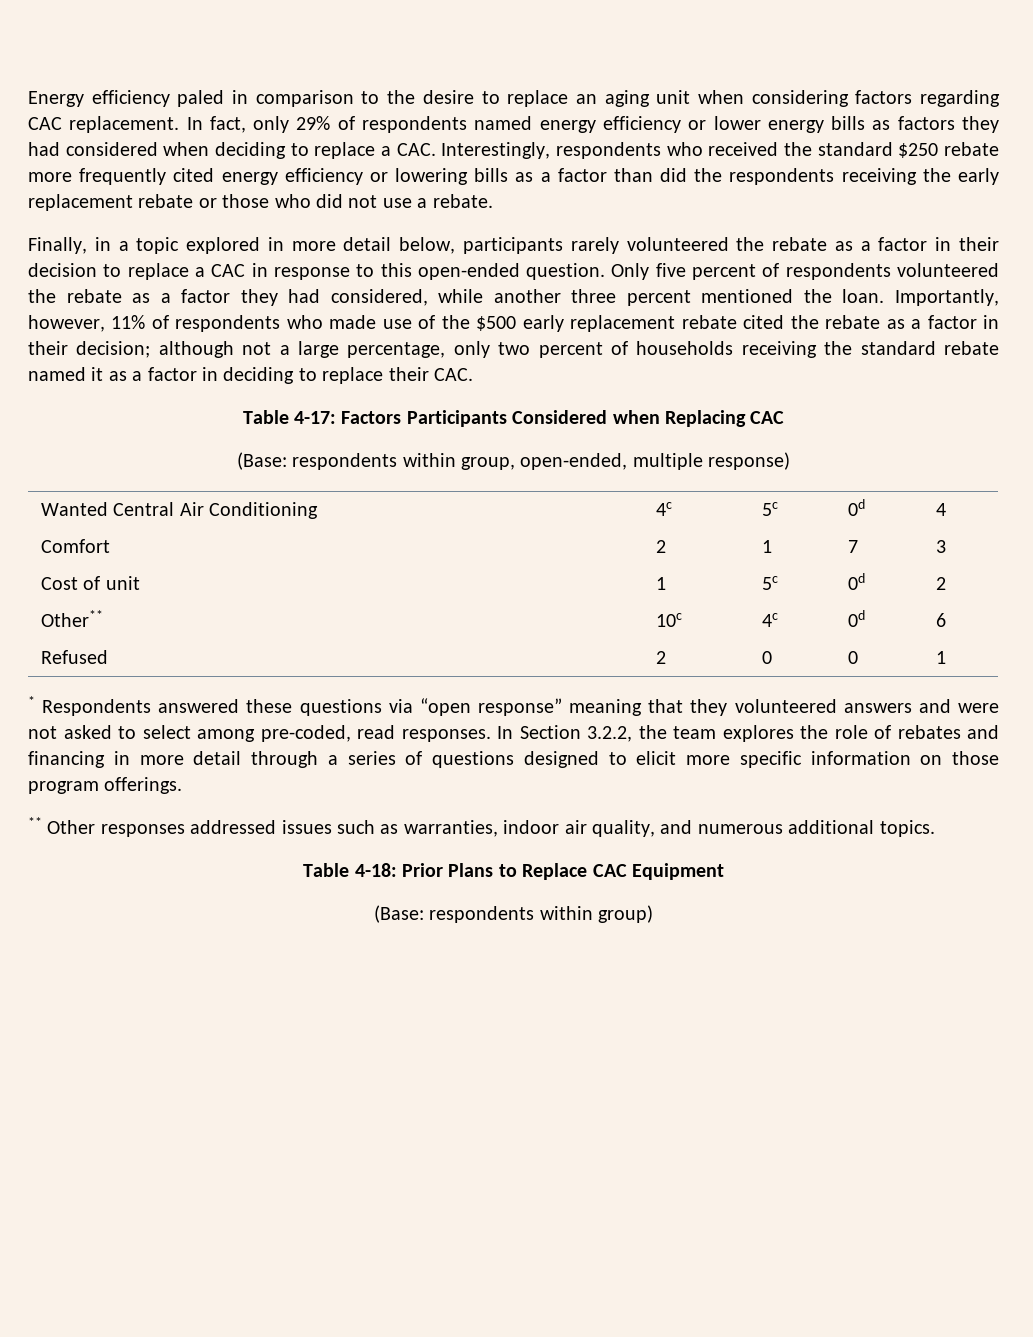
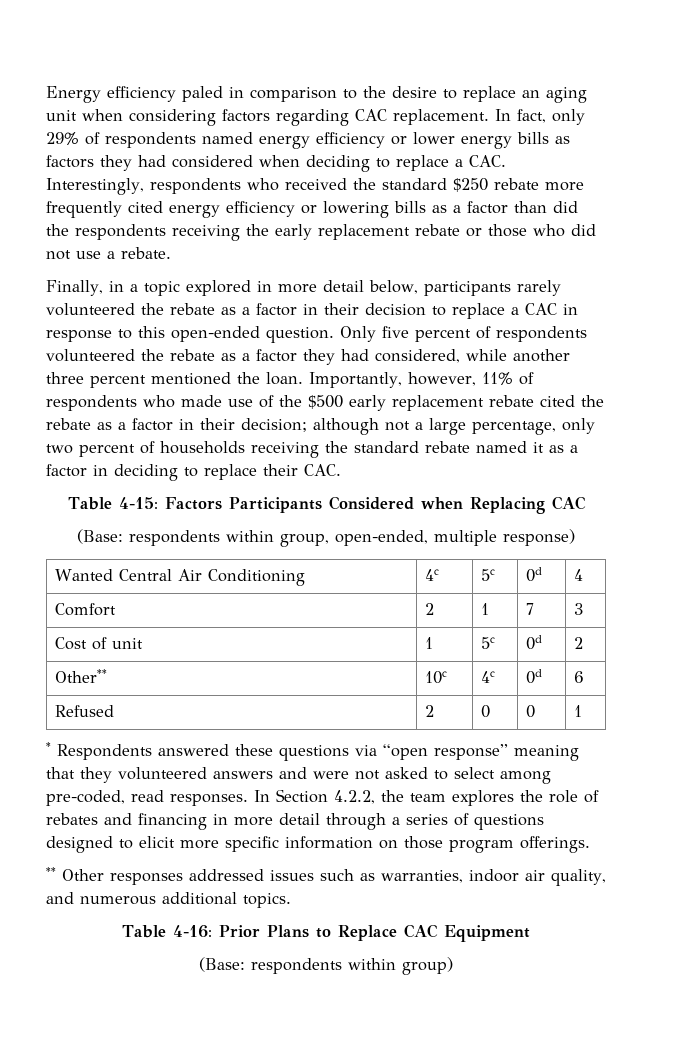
[293,411,336,424] 4-17: -> [118,497,158,509] 4-15:
[587,726,632,742] 3.2.2, -> [334,790,375,804] 4.2.2,
[354,863,397,877] 4-18: -> [172,925,212,938] 4-16:

